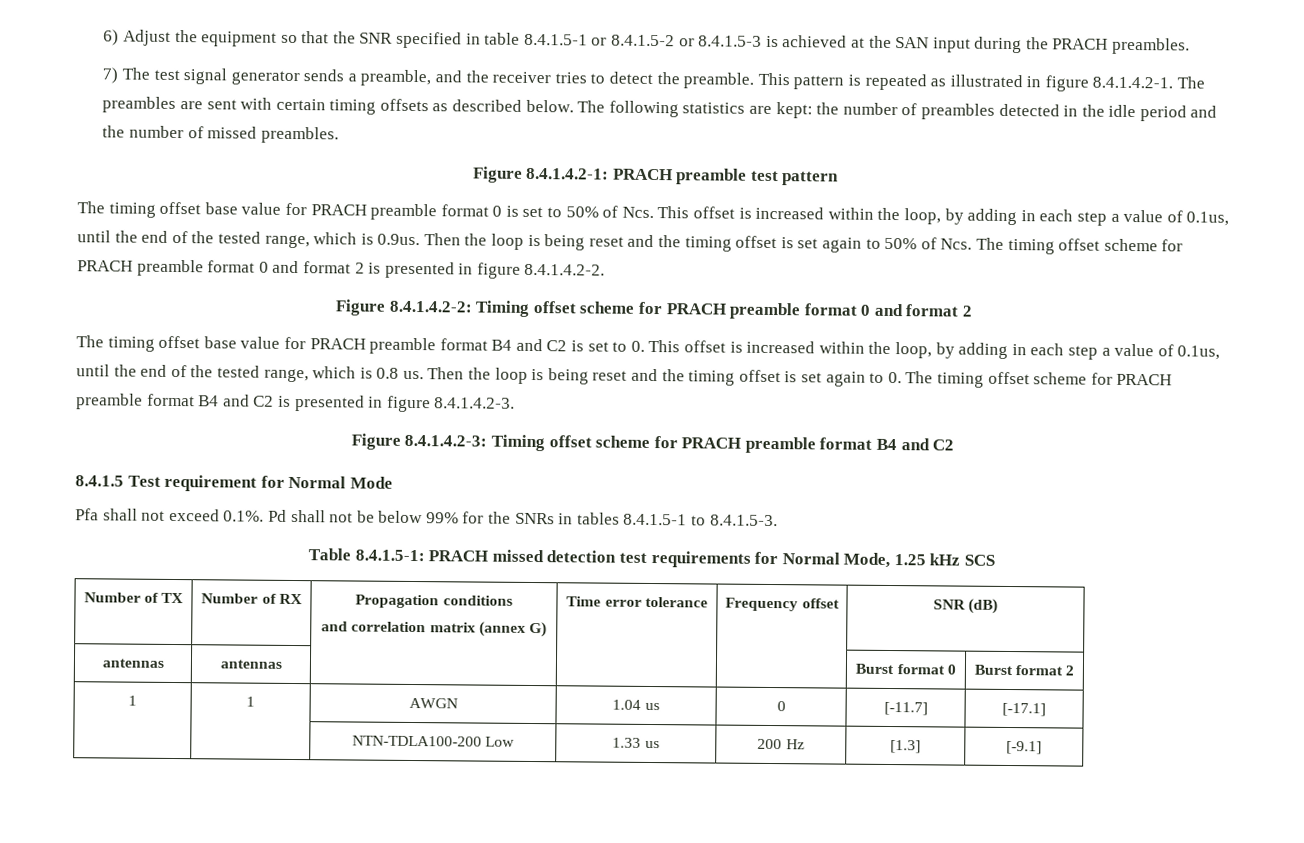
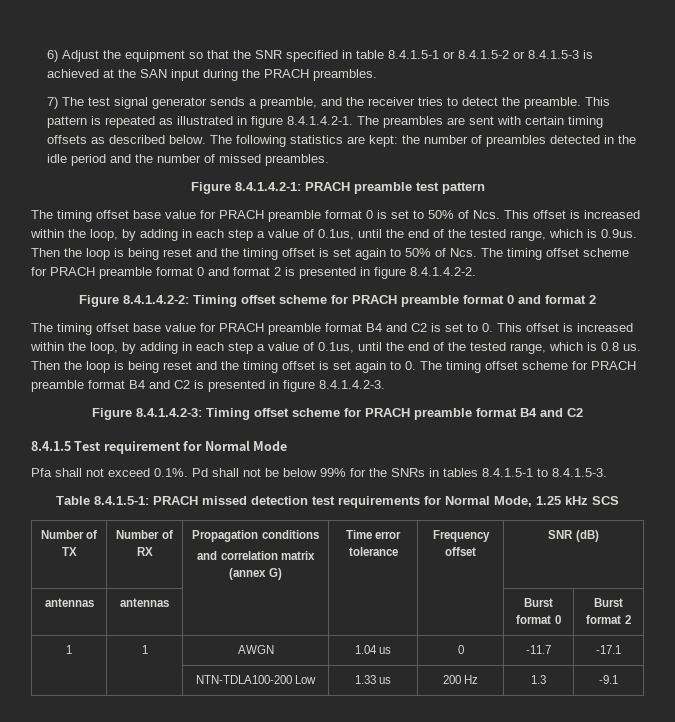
[883,701,928,716] [1002,702,1046,717] [-11.7] | [-17.1] -> [526,645,551,654] [596,645,621,654] -11.7 | -17.1
[890,740,921,754] [1006,740,1042,755] [1.3] | [-9.1] -> [531,675,546,684] [599,675,618,684] 1.3 | -9.1

